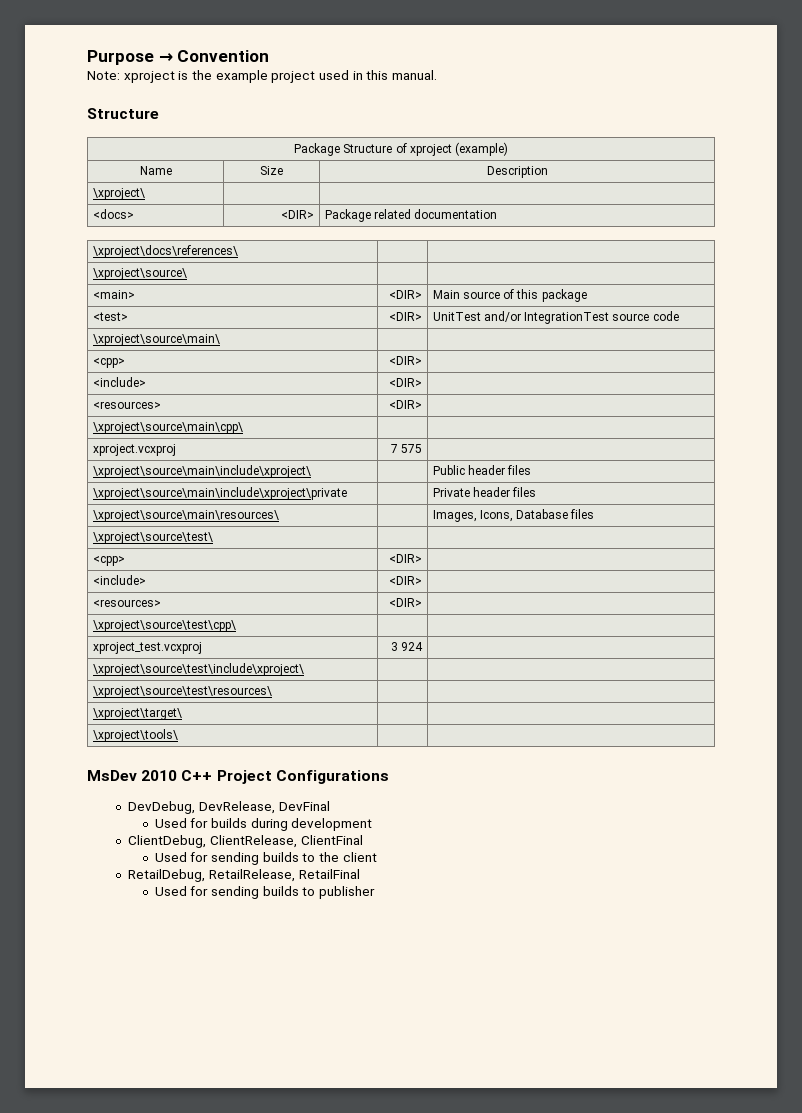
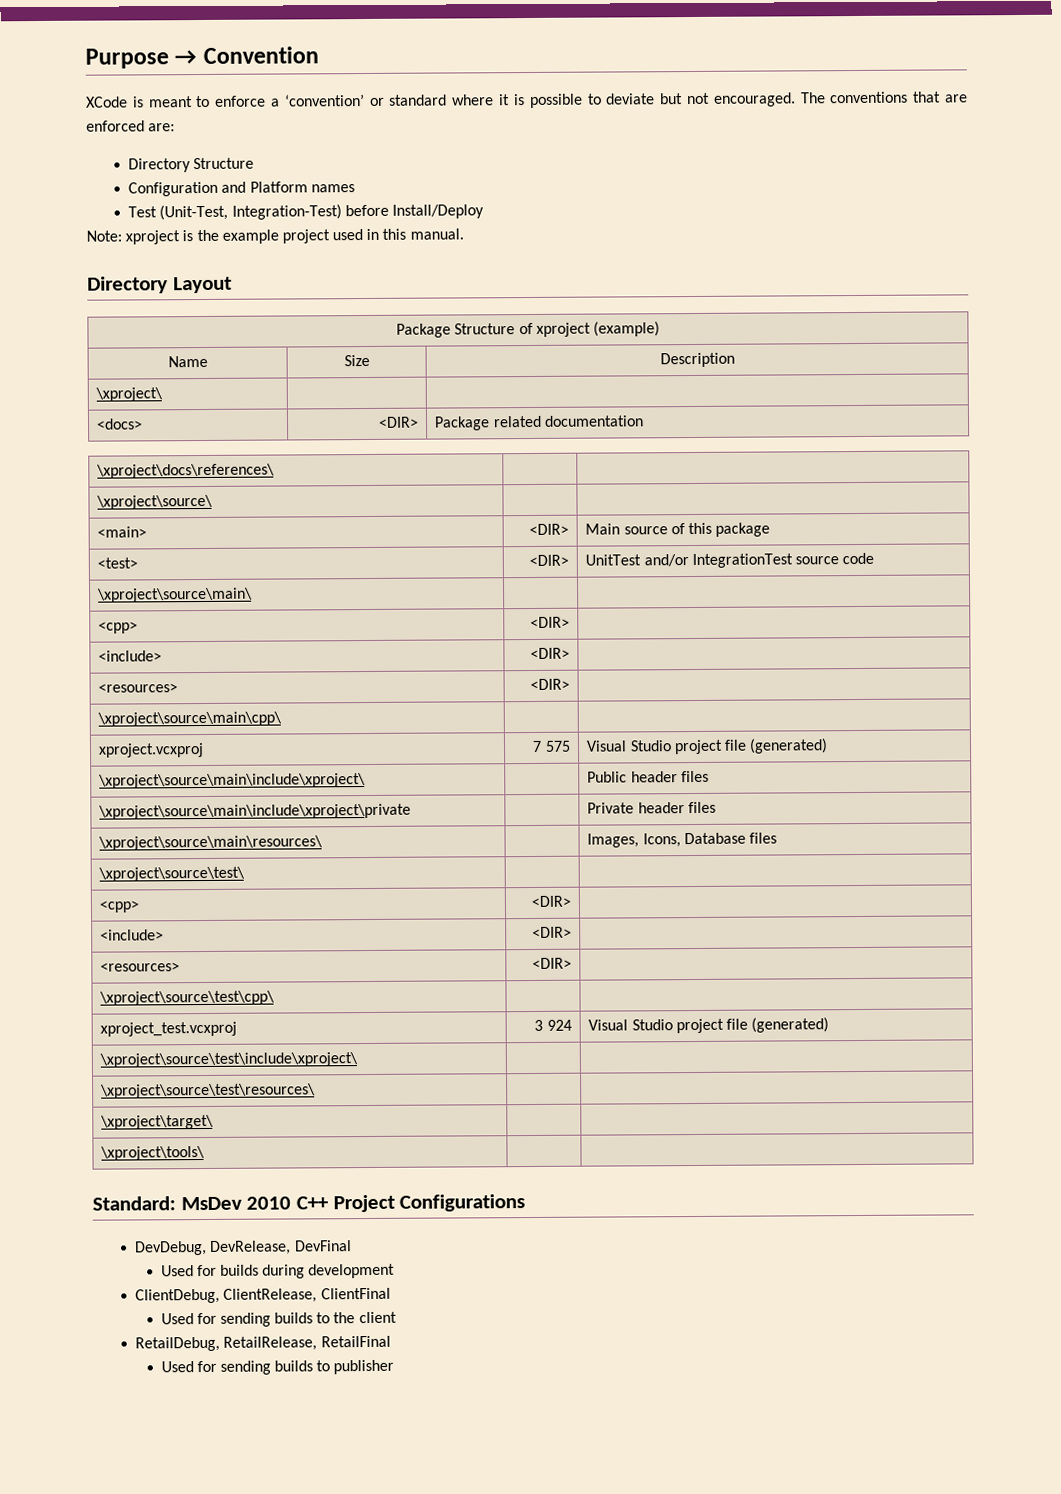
(270, 56) none -> [86,91,969,108] [86,120,176,132] [128,157,255,173] [128,181,355,197] [128,204,485,221] // XCode is meant to enforce a ‘convention’ or standard where it is possible to deviate but not encouraged. The conventions that are enforced are: // Directory Structure // Configuration and Platform names // Test (Unit-Test, Integration-Test) before Install/Deploy
[87,108,159,119] Structure -> [87,276,232,294] Directory Layout
(423, 448) none -> [586,738,829,755] Visual Studio project file (generated)
(424, 646) none -> [588,1017,830,1034] Visual Studio project file (generated)
(178, 735) none -> [92,1196,176,1211] Standard:

